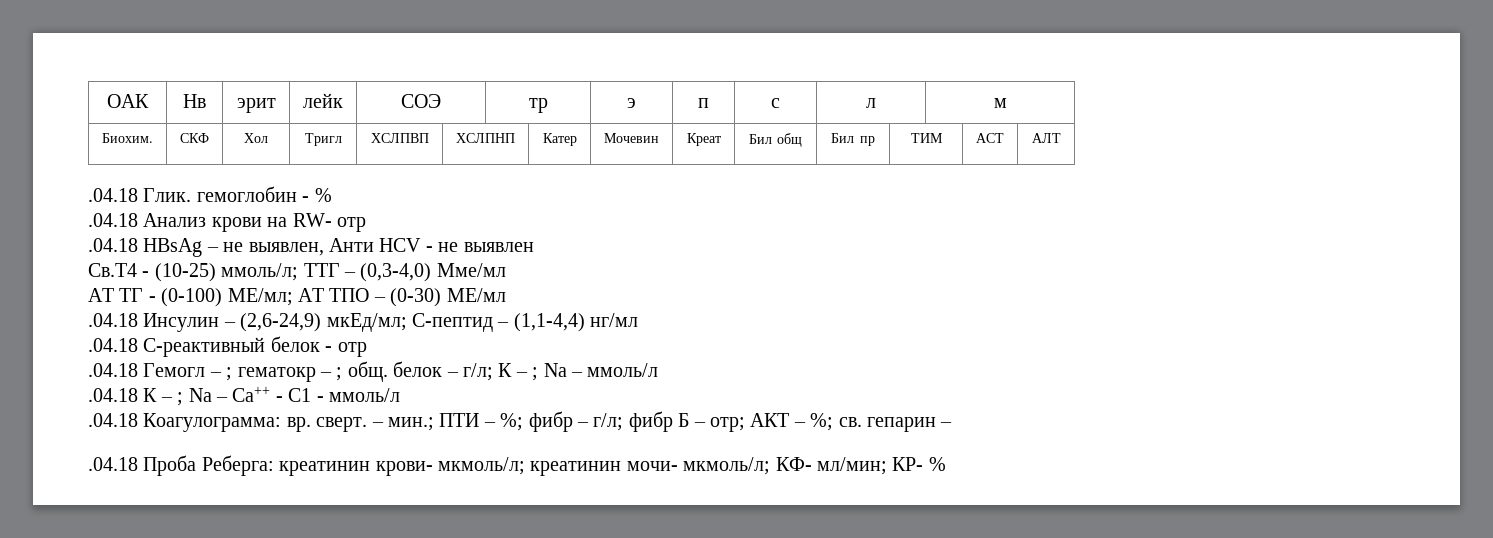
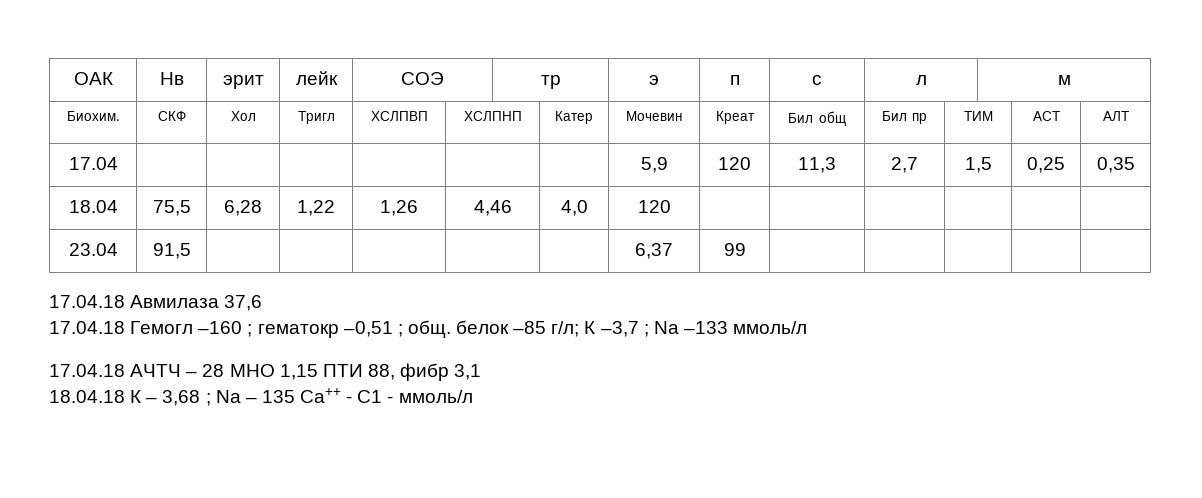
[88,186,332,202] [88,213,366,232] [88,238,534,257] [88,263,506,282] [88,288,506,307] [88,313,639,332] [88,336,367,357] [88,363,222,377] // .04.18 Глик. гемоглобин - % // .04.18 Анализ крови на RW- отр // .04.18 НВsАg – не выявлен, Анти НСV - не выявлен // Св.Т4 - (10-25) ммоль/л; ТТГ – (0,3-4,0) Мме/мл // АТ ТГ - (0-100) МЕ/мл; АТ ТПО – (0-30) МЕ/мл // .04.18 Инсулин – (2,6-24,9) мкЕд/мл; С-пептид – (1,1-4,4) нг/мл // .04.18 С-реактивный белок - отр // .04.18 Гемогл – -> [68,157,118,170] [640,157,668,173] [718,157,751,170] [798,157,836,173] [891,157,918,173] [964,157,992,173] [1027,157,1065,173] [1096,157,1135,173] [68,200,118,213] [152,200,191,216] [224,200,262,216] [297,200,335,216] [380,200,418,216] [473,200,512,216] [560,200,588,216] [637,200,671,213] [68,243,118,256] [152,243,191,259] [635,243,673,259] [723,243,746,256] [49,295,263,311] [49,321,243,334] // 17.04 | | | | | | | 5,9 | 120 | 11,3 | 2,7 | 1,5 | 0,25 | 0,35 // 18.04 | 75,5 | 6,28 | 1,22 | 1,26 | 4,46 | 4,0 | 120 | | | | | | // 23.04 | 91,5 | | | | | | 6,37 | 99 | | | | | // 17.04.18 Авмилаза 37,6 // 17.04.18 Гемогл –160
[320,372,332,377] – -> [343,321,393,337] –0,51
[446,372,459,377] – -> [513,321,547,334] –85
[515,363,659,381] [88,388,229,406] – ; Nа – ммоль/л // .04.18 К – ; Nа – -> [600,321,808,337] [49,363,482,381] [49,390,295,406] –3,7 ; Nа –133 ммоль/л // 17.04.18 АЧТЧ – 28 МНО 1,15 ПТИ 88, фибр 3,1 // 18.04.18 К – 3,68 ; Nа – 135
[88,411,953,432] [88,455,946,476] // .04.18 Коагулограмма: вр. сверт. – мин.; ПТИ – %; фибр – г/л; фибр Б – отр; АКТ – %; св. гепарин – // .04.18 Проба Реберга: креатинин крови- мкмоль/л; креатинин мочи- мкмоль/л; КФ- мл/мин; КР- % -> (473, 396) none

